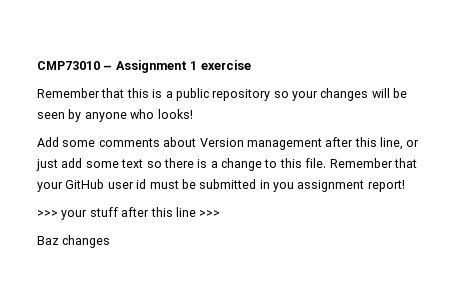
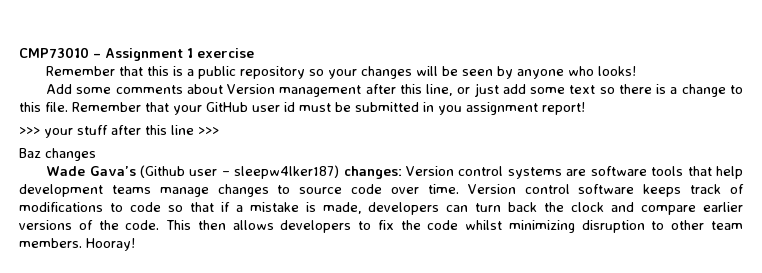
(111, 241) none -> [46,165,743,179] [19,184,744,197] [19,202,744,215] [19,220,743,233] [19,238,135,251] // Wade Gava’s (Github user – sleepw4lker187) changes: Version control systems are software tools that help development teams manage changes to source code over time. Version control software keeps track of modifications to code so that if a mistake is made, developers can turn back the clock and compare earlier versions of the code. This then allows developers to fix the code whilst minimizing disruption to other team members. Hooray!

